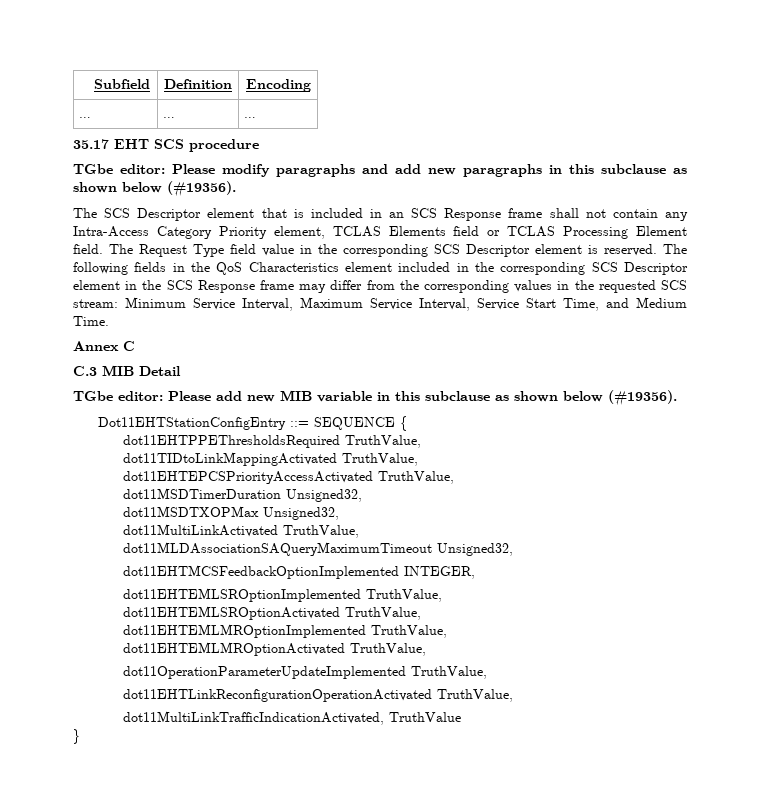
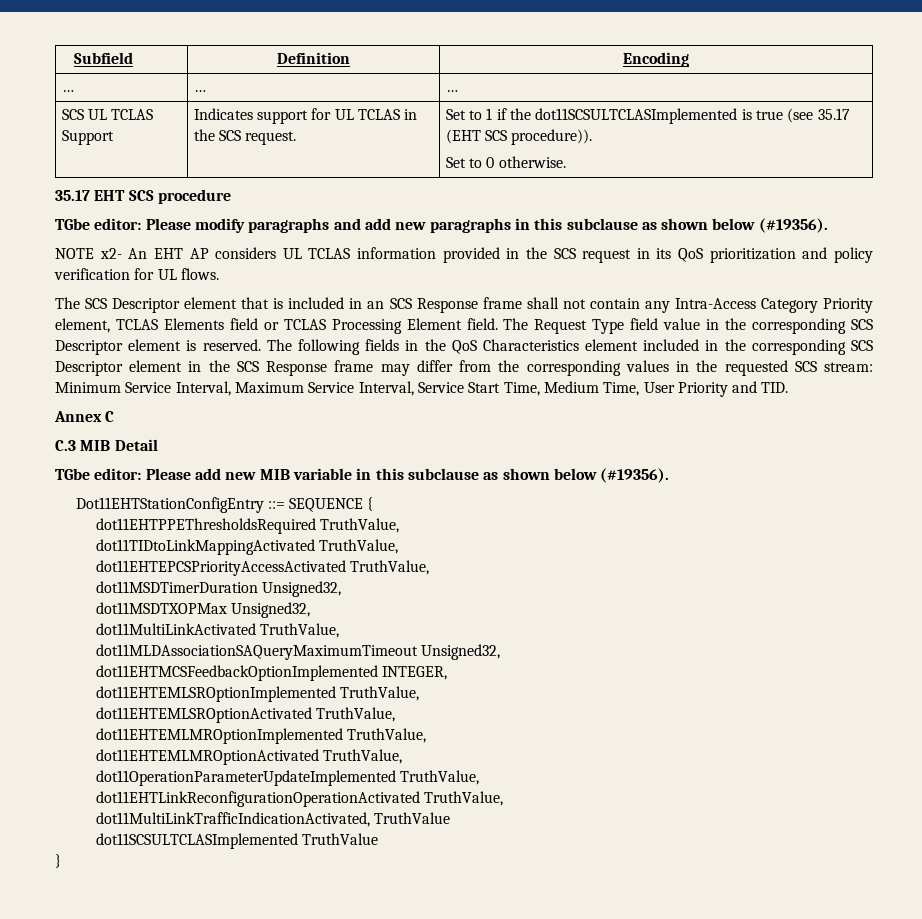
(257, 117) none -> [61,109,154,120] [61,130,114,145] [193,108,418,124] [193,129,297,145] [445,108,850,124] [445,129,593,145] [445,156,566,168] // SCS UL TCLAS Support | Indicates support for UL TCLAS in the SCS request. | Set to 1 if the dot11SCSULTCLASImplemented is true (see 35.17 (EHT SCS procedure)). // Set to 0 otherwise.
(236, 189) none -> [55,247,874,263] [54,268,219,280] // NOTE x2- An EHT AP considers UL TCLAS information provided in the SCS request in its QoS prioritization and policy verification for UL flows.
[606,297,687,308] [73,316,109,326] and Medium Time. -> [543,381,789,397] Medium Time, User Priority and TID.
(461, 717) none -> [96,833,379,849] // dot11SCSULTCLASImplemented TruthValue

